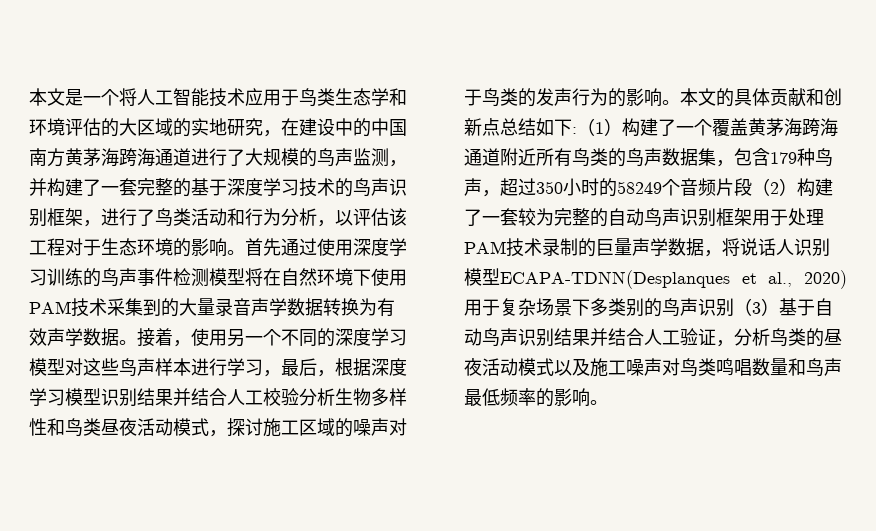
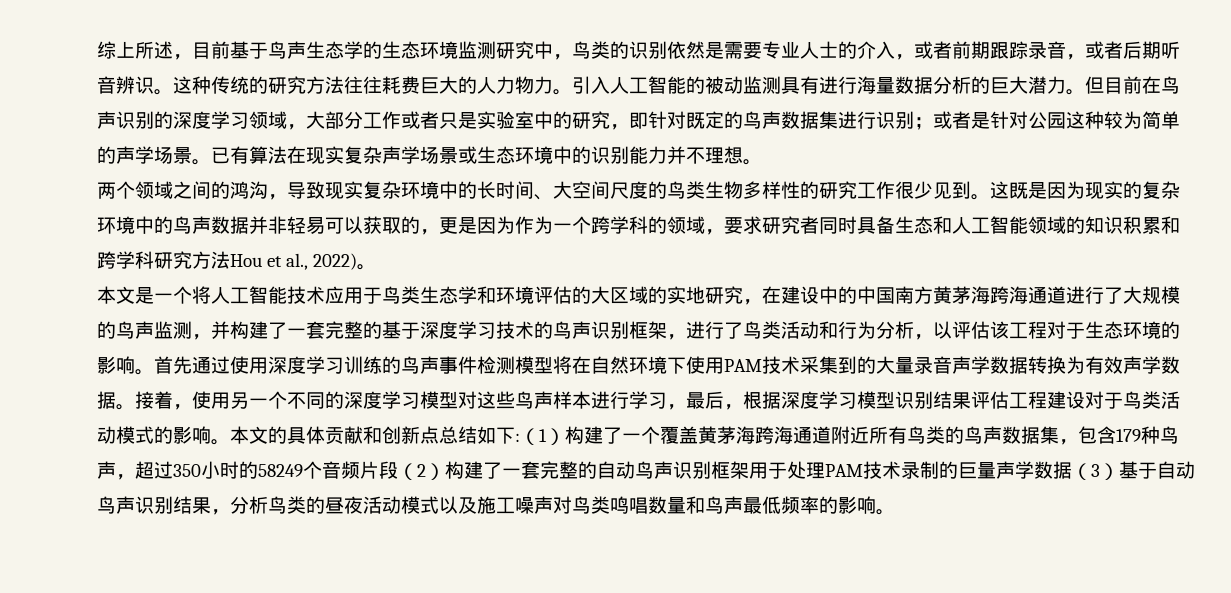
(29, 97) none -> [97,41,1180,60] [97,76,1180,95] [97,111,1180,130] [97,146,762,165] [97,181,1180,200] [97,216,1180,235] [97,251,377,270] 综上所述，目前基于鸟声生态学的生态环境监测研究中，鸟类的识别依然是需要专业人士的介入，或者前期跟踪录音，或者后期听音辨识。这种传统的研究方法往往耗费巨大的人力物力。引入人工智能的被动监测具有进行海量数据分析的巨大潜力。但目前在鸟声识别的深度学习领域，大部分工作或者只是实验室中的研究，即针对既定的鸟声数据集进行识别；或者是针对公园这种较为简单的声学场景。已有算法在现实复杂声学场景或生态环境中的识别能力并不理想。 // 两个领域之间的鸿沟，导致现实复杂环境中的长时间、大空间尺度的鸟类生物多样性的研究工作很少见到。这既是因为现实的复杂环境中的鸟声数据并非轻易可以获取的，更是因为作为一个跨学科的领域，要求研究者同时具备生态和人工智能领域的知识积累和跨学科研究方法Hou et al., 2022)。 //
[173,388,407,406] [29,418,407,437] [464,88,608,107] 并结合人工校验分析生物多样性和鸟类昼夜活动模式，探讨施工区域的噪声对于鸟类的发声行为 -> [971,391,1180,409] [97,426,154,444] 评估工程建设对于鸟类活动模式
[518,208,554,226] 较为 -> (540, 470) none
[704,238,830,257] [464,268,847,289] [464,298,734,317] ，将说话人识别模型ECAPA-TDNN(Desplanques et al., 2020)用于复杂场景下多类别的鸟声识别 -> (1072, 470) none
[590,328,716,346] 并结合人工验证 -> (211, 505) none

